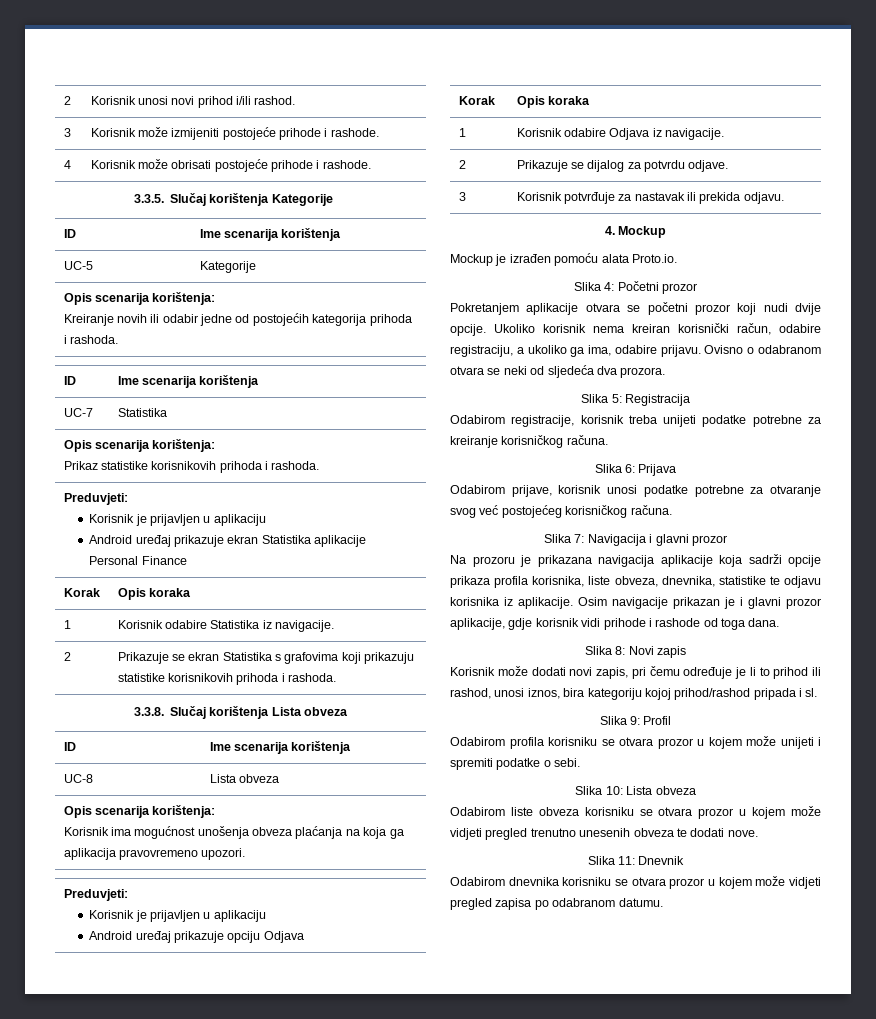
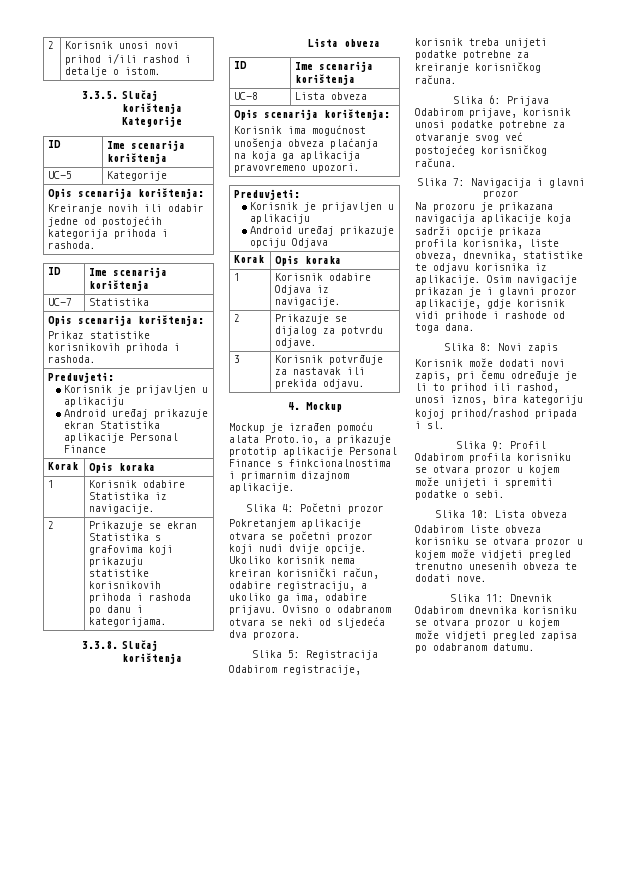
[254,96,296,105] [63,128,71,137] [90,127,379,140] [63,160,71,169] [90,159,371,172] rashod. // 3 | Korisnik može izmijeniti postojeće prihode i rashode. // 4 | Korisnik može obrisati postojeće prihode i rashode. -> [143,55,192,63] [65,67,162,77] rashod i detalje o istom.
[288,673,337,682] rashoda. -> [149,593,192,601] [89,605,144,615] [89,617,168,627] rashoda po danu i kategorijama.
[631,254,677,263] Proto.io. -> [265,435,391,445] [229,447,397,457] [229,459,391,467] [229,471,349,481] [229,483,295,493] Proto.io, a prikazuje prototip aplikacije Personal Finance s finkcionalnostima i primarnim dizajnom aplikacije.

